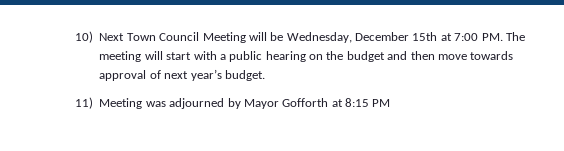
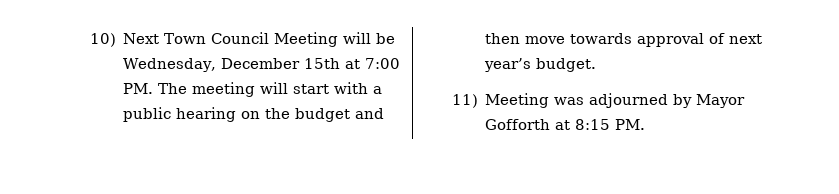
[372,99,391,107] PM -> [614,119,645,130] PM.

